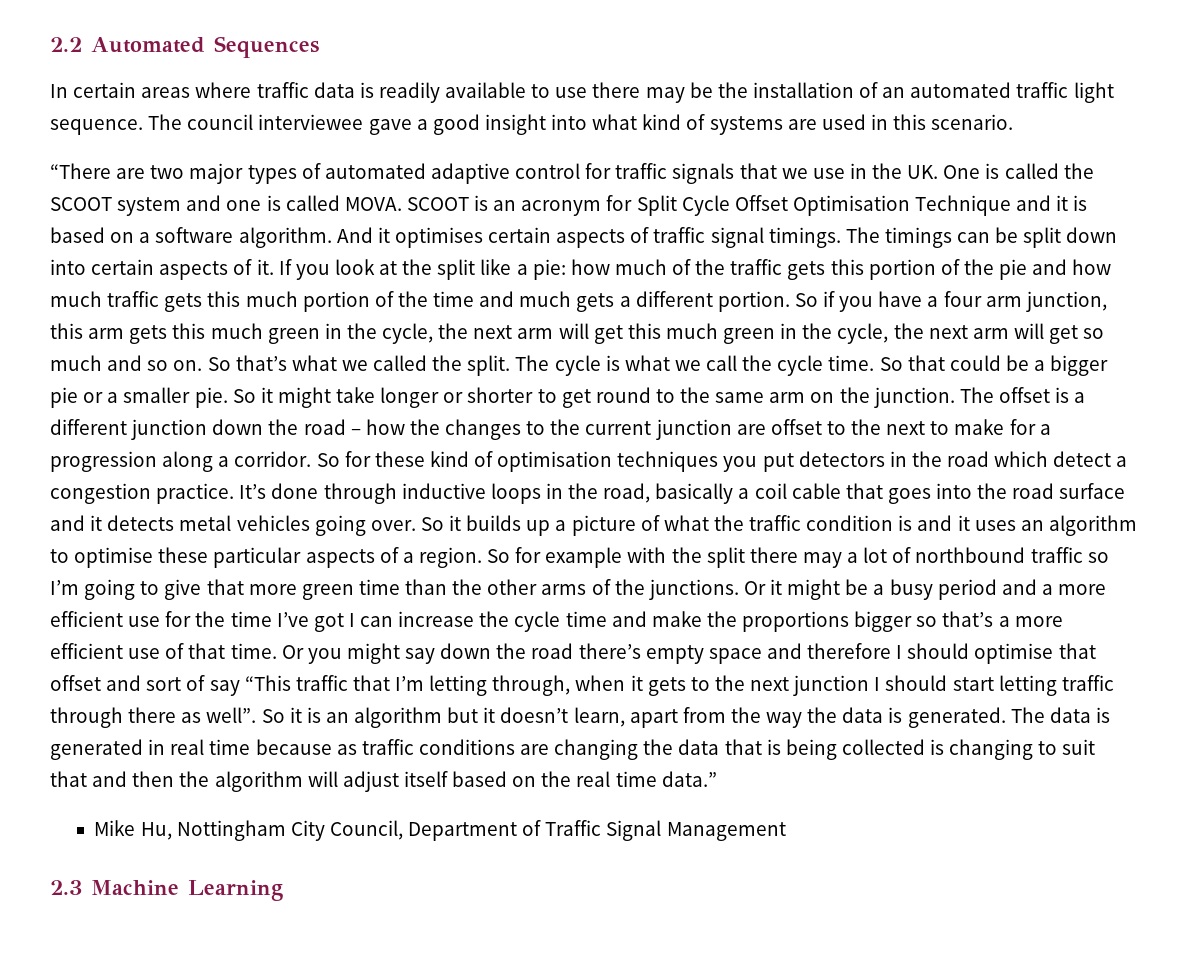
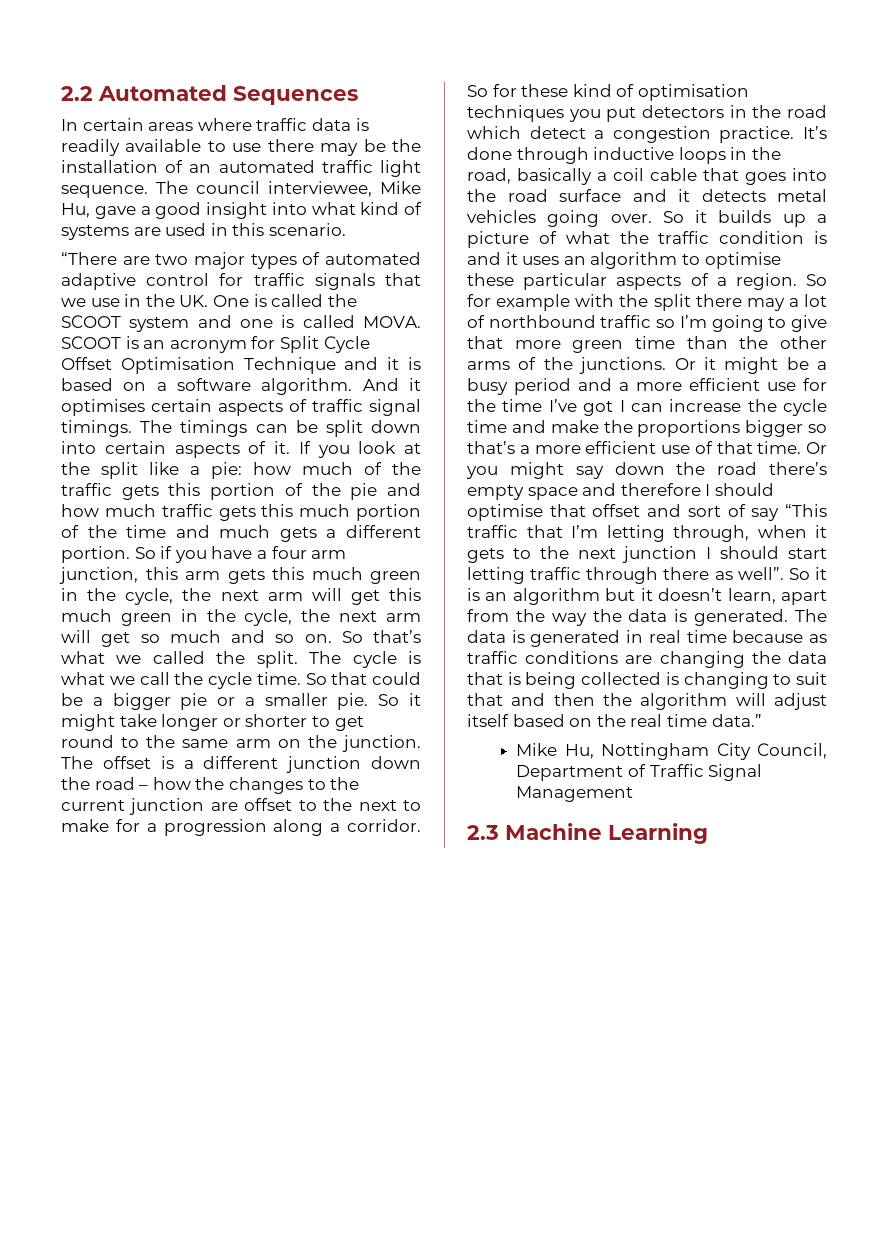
[258,114,364,130] interviewee -> [268,181,421,197] [61,203,90,218] interviewee, Mike Hu,

